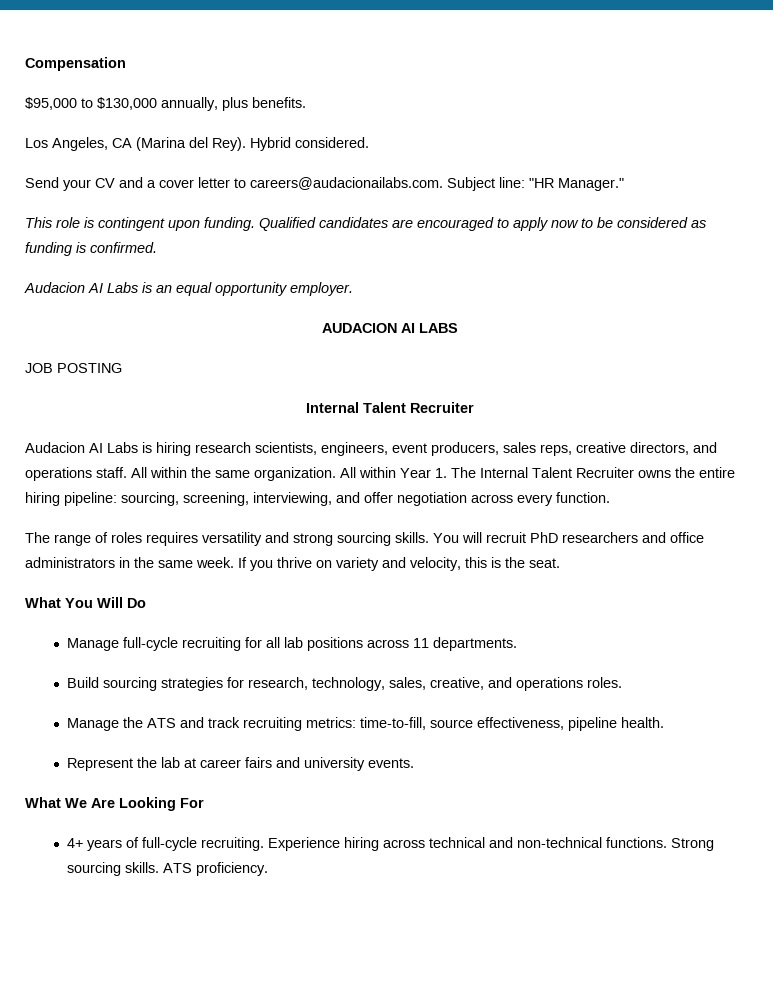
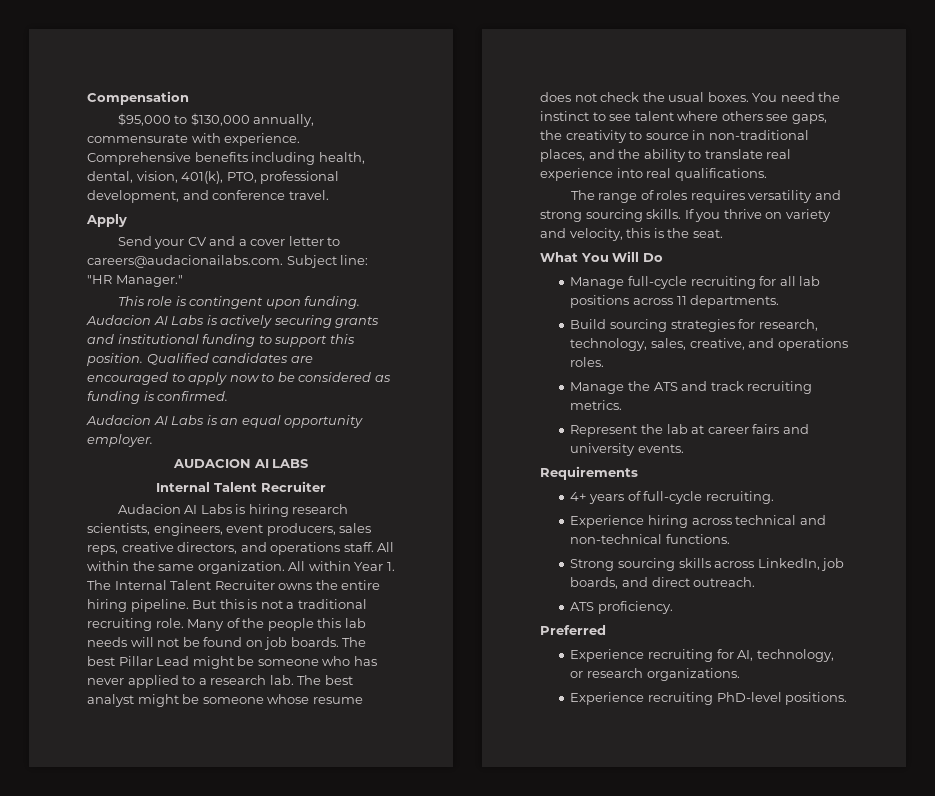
[222,97,306,111] [25,137,369,151] plus benefits. // Los Angeles, CA (Marina del Rey). Hybrid considered. -> [87,133,301,146] [87,152,365,165] [87,171,340,184] [87,190,329,203] [86,214,127,227] commensurate with experience. Comprehensive benefits including health, dental, vision, 401(k), PTO, professional development, and conference travel. // Apply
(255, 224) none -> [86,315,380,328] [87,334,355,347] [87,353,143,366] Audacion AI Labs is actively securing grants and institutional funding to support this position.
[25,363,122,373] // JOB POSTING -> (309, 463) none
[64,492,610,506] pipeline: sourcing, screening, interviewing, and offer negotiation across every function. -> [130,599,367,612] [87,618,366,631] [87,637,367,650] [87,656,377,669] [87,675,353,688] [87,694,363,707] [540,92,841,102] [540,111,827,124] [540,130,809,143] [540,149,792,162] [540,168,767,181] pipeline. But this is not a traditional recruiting role. Many of the people this lab needs will not be found on job boards. The best Pillar Lead might be someone who has never applied to a research lab. The best analyst might be someone whose resume does not check the usual boxes. You need the instinct to see talent where others see gaps, the creativity to source in non-traditional places, and the ability to translate real experience into real qualifications.
[433,532,704,543] [25,557,234,568] You will recruit PhD researchers and office administrators in the same week. -> (682, 214) none
[305,717,664,731] metrics: time-to-fill, source effectiveness, pipeline health. -> [570,400,623,410] metrics.
[25,797,204,811] What We Are Looking For -> [540,466,638,480] Requirements
(264, 844) none -> (774, 497) //
(667, 842) none -> (730, 539) //
[124,862,268,876] skills. ATS proficiency. -> [678,558,845,571] [570,577,756,589] [570,601,673,614] [540,625,606,635] [570,649,834,662] [570,668,740,681] [570,692,848,705] skills across LinkedIn, job boards, and direct outreach. // ATS proficiency. // Preferred // Experience recruiting for AI, technology, or research organizations. // Experience recruiting PhD-level positions.

